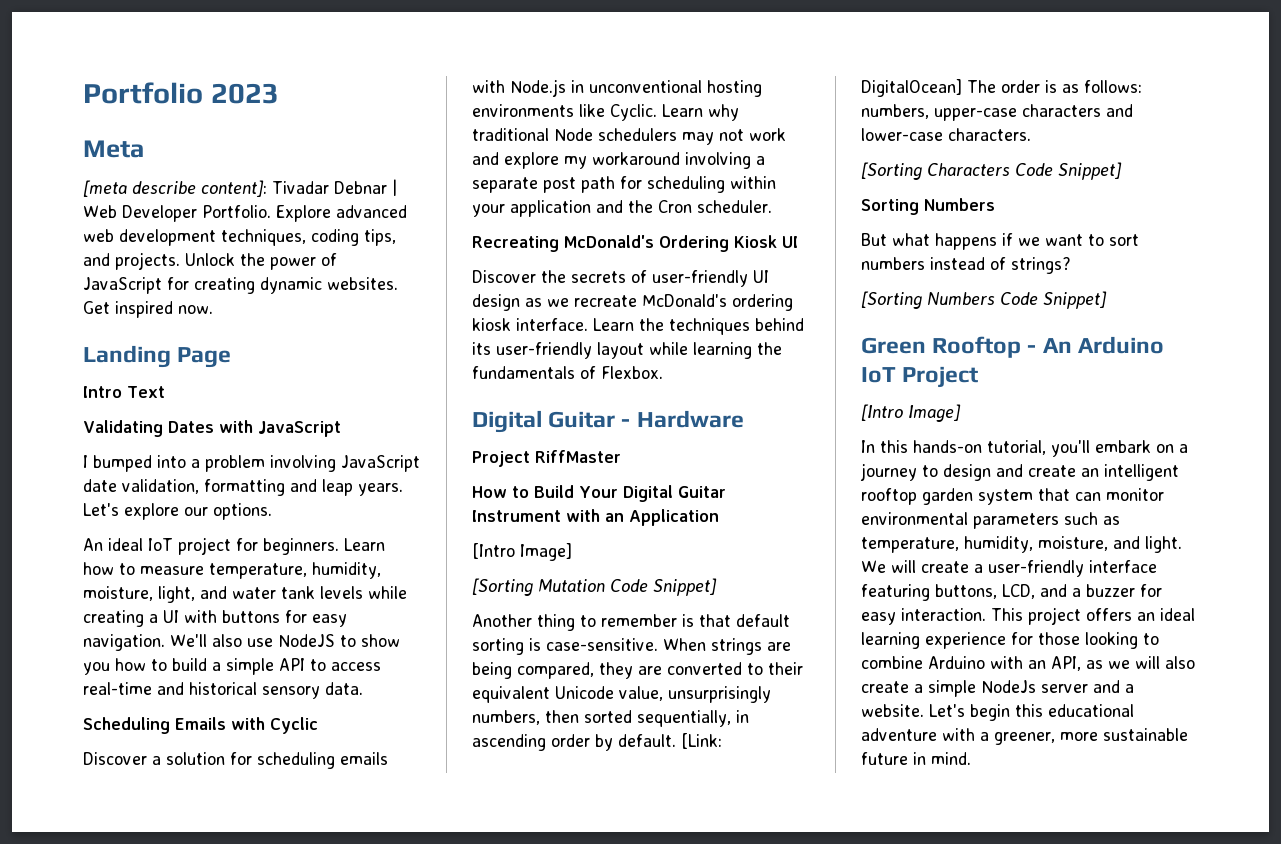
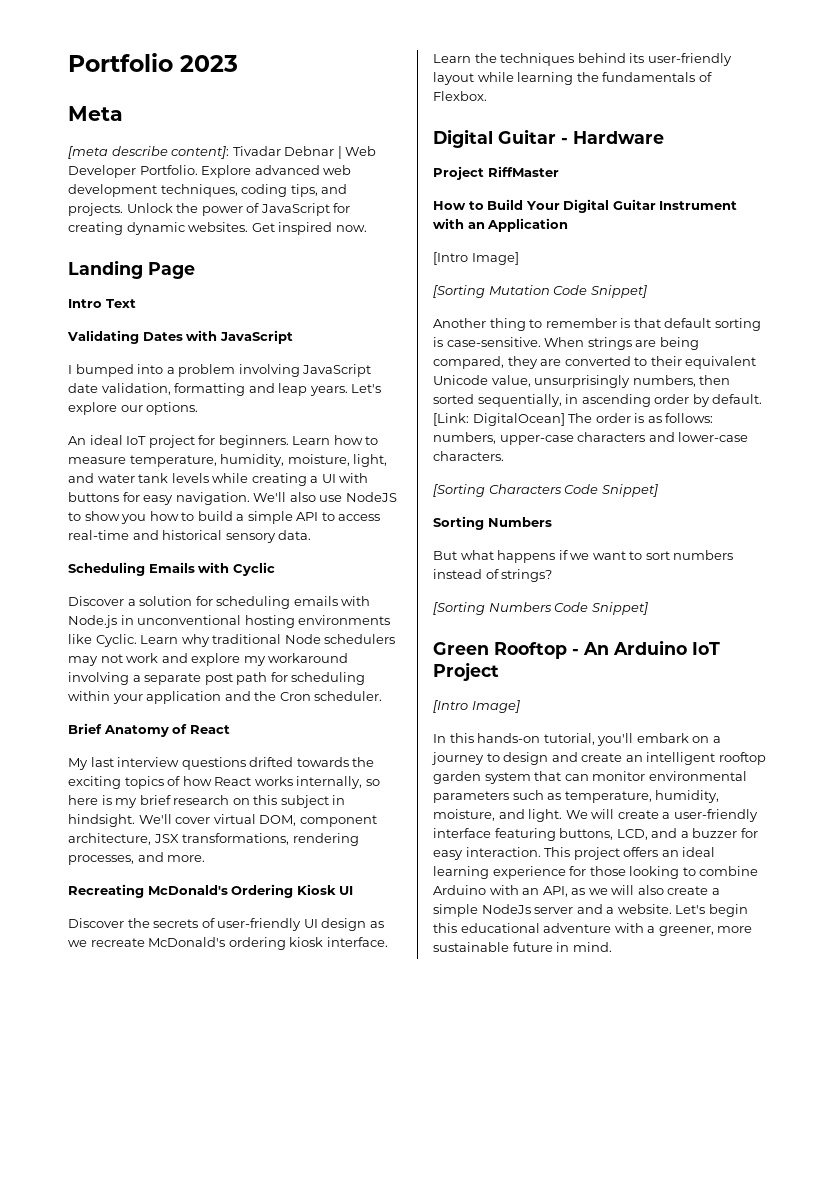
(772, 206) none -> [68,723,230,737] [68,757,375,770] [68,776,380,789] [68,795,346,808] [68,814,377,827] [68,833,359,846] [68,852,206,865] // Brief Anatomy of React // My last interview questions drifted towards the exciting topics of how React works internally, so here is my brief research on this subject in hindsight. We'll cover virtual DOM, component architecture, JSX transformations, rendering processes, and more.

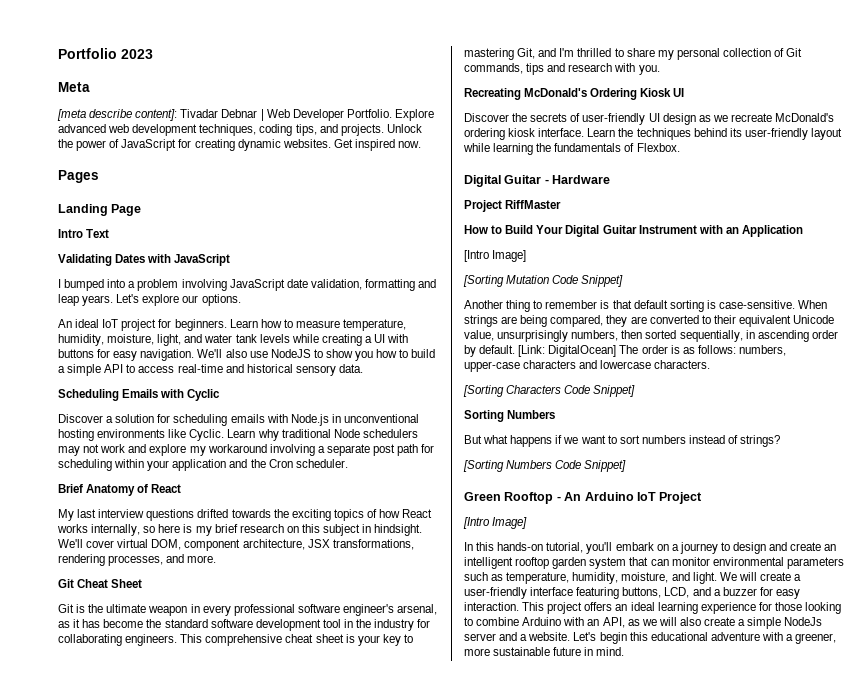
(367, 228) none -> [58,170,99,183] // Pages
(206, 858) none -> [58,579,143,588] [58,604,438,616] [58,619,431,631] [58,634,413,646] [464,48,803,60] [464,63,660,75] // Git Cheat Sheet // Git is the ultimate weapon in every professional software engineer's arsenal, as it has become the standard software development tool in the industry for collaborating engineers. This comprehensive cheat sheet is your key to mastering Git, and I'm thrilled to share my personal collection of Git commands, tips and research with you.
[678,432,749,442] lower-case -> [600,360,652,369] lowercase

